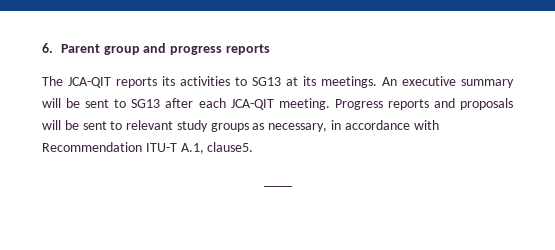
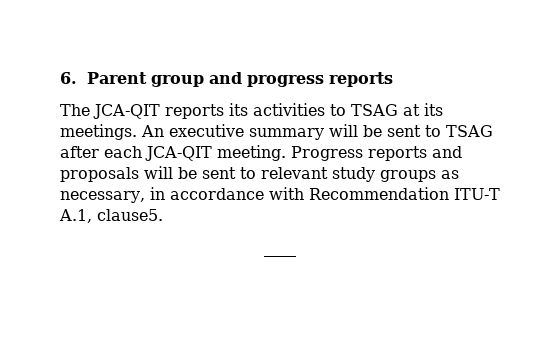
[252,77,281,86] SG13 -> [351,104,398,116] TSAG
[131,99,161,108] SG13 -> [446,125,493,137] TSAG

